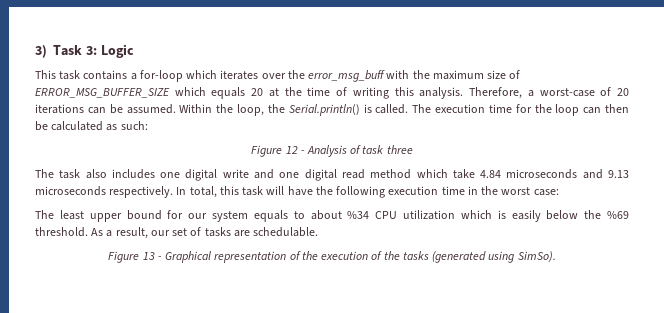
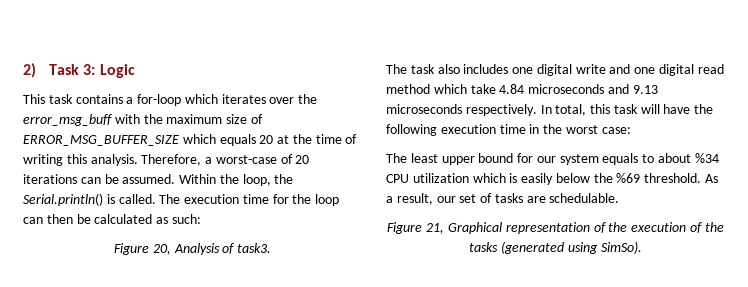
[35,45,47,58] 3) -> [23,63,36,78] 2)
[285,145,413,157] 12 - Analysis of task three -> [152,243,272,255] 20, Analysis of task3.
[142,252,162,260] 13 - -> [426,223,445,234] 21,

